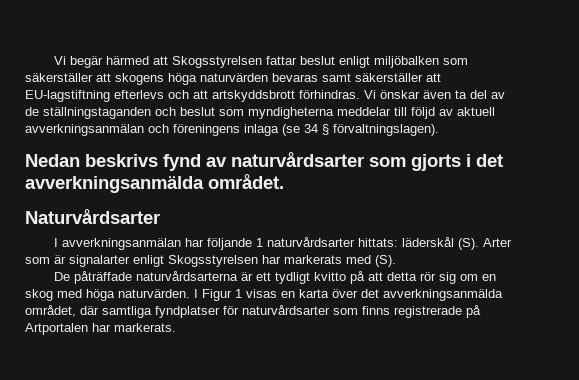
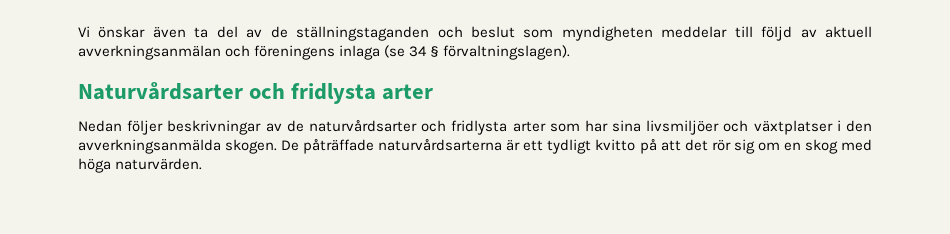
[53,56,468,68] [25,73,441,85] [25,90,376,102] Vi begär härmed att Skogsstyrelsen fattar beslut enligt miljöbalken som säkerställer att skogens höga naturvärden bevaras samt säkerställer att EU-lagstiftning efterlevs och att artskyddsbrott förhindras. Vi -> [78,26,90,37] Vi
[248,107,334,119] myndigheterna -> [561,26,653,41] myndigheten
[25,152,503,171] [25,174,284,193] [25,209,160,224] [53,237,512,250] [25,255,396,267] Nedan beskrivs fynd av naturvårdsarter som gjorts i det avverkningsanmälda området. // Naturvårdsarter // I avverkningsanmälan har följande 1 naturvårdsarter hittats: läderskål (S). Arter som är signalarter enligt Skogsstyrelsen har markerats med (S). // -> [78,82,434,104] [78,119,872,135] [78,139,278,154] Naturvårdsarter och fridlysta arter // Nedan följer beskrivningar av de naturvårdsarter och fridlysta arter som har sina livsmiljöer och växtplatser i den avverkningsanmälda skogen.
[386,272,417,281] detta -> [684,139,708,151] det
[194,289,503,301] [25,305,481,318] [25,323,176,335] I Figur 1 visas en karta över det avverkningsanmälda området, där samtliga fyndplatser för naturvårdsarter som finns registrerade på Artportalen har markerats. -> (203, 164) none

